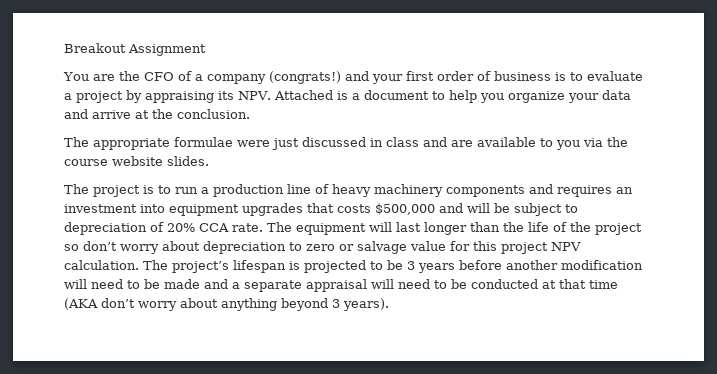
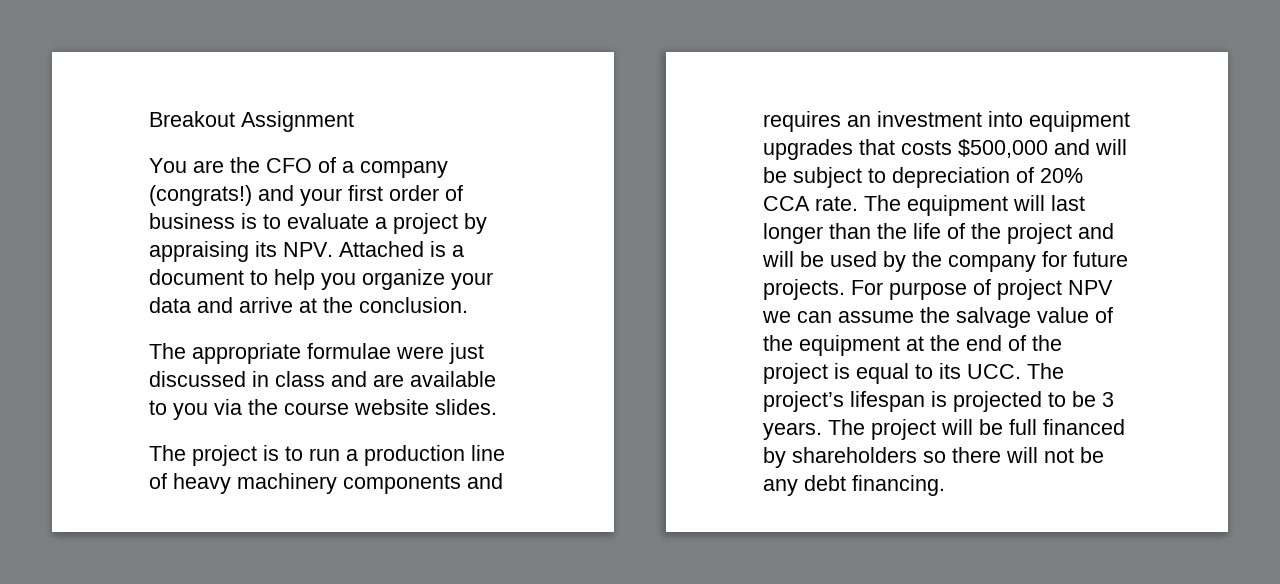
[64,241,581,254] [64,260,139,270] so don’t worry about depreciation to zero or salvage value for this project NPV calculation. -> [1078,223,1114,239] [762,251,1128,272] [763,279,1113,300] [762,307,1113,328] [763,335,1062,356] [763,363,1021,384] and will be used by the company for future projects. For purpose of project NPV we can assume the salvage value of the equipment at the end of the project is equal to its UCC.
[418,260,643,273] [64,279,618,292] [64,298,389,311] years before another modification will need to be made and a separate appraisal will need to be conducted at that time (AKA don’t worry about anything beyond 3 years). -> [763,419,1125,440] [763,447,1104,468] [763,475,945,496] years. The project will be full financed by shareholders so there will not be any debt financing.

